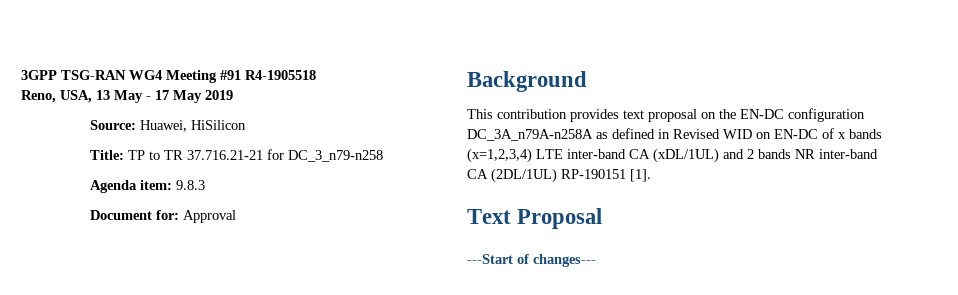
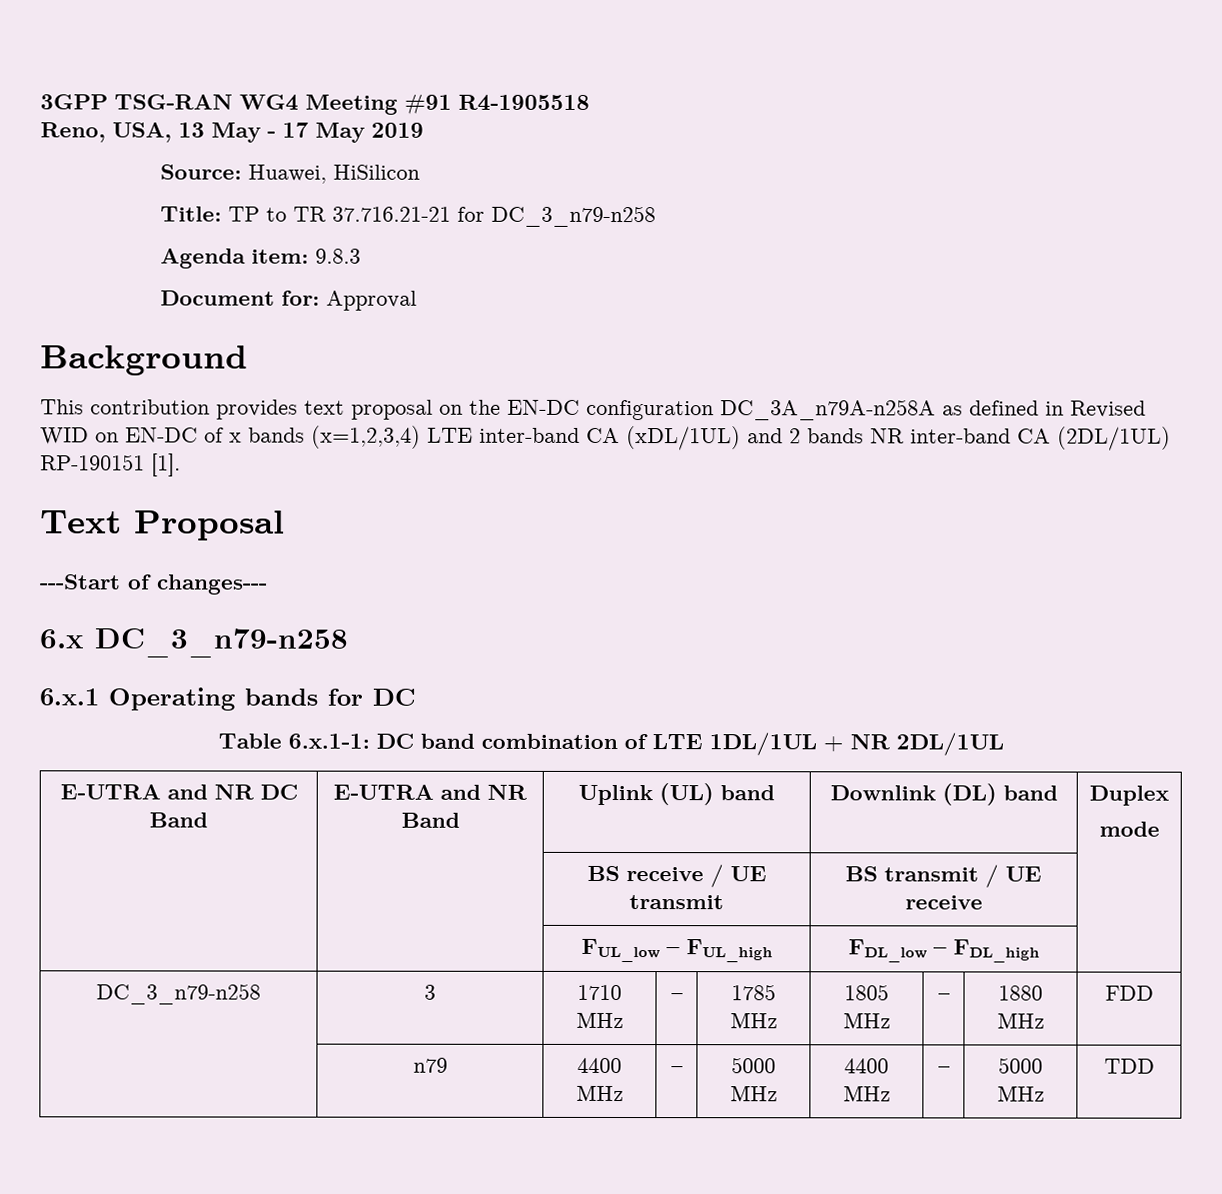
(596, 260) none -> [39,628,348,658] [39,687,416,711] [217,732,1004,756] [59,784,298,800] [149,812,208,828] [333,784,527,800] [400,812,460,828] [578,783,775,806] [829,783,1058,806] [1089,785,1169,806] [1098,821,1160,837] [586,864,767,888] [629,895,724,910] [845,864,1042,888] [904,895,983,910] [580,938,773,963] [847,939,1040,963] [96,983,261,1005] [424,984,436,1000] [577,984,622,1001] [575,1011,624,1029] [670,993,683,1001] [731,984,776,1001] [729,1012,778,1029] [844,984,889,1001] [842,1012,891,1029] [937,993,950,1001] [998,985,1043,1001] [996,1012,1045,1029] [1104,985,1154,1001] [412,1057,448,1073] [577,1057,622,1074] [575,1084,624,1102] [670,1066,683,1074] [731,1057,776,1074] [729,1085,778,1102] [844,1058,889,1074] [842,1085,891,1102] [937,1066,950,1074] [998,1057,1043,1074] [996,1085,1045,1102] [1103,1058,1155,1074] // 6.x DC_3_n79-n258 // 6.x.1 Operating bands for DC // Table 6.x.1-1: DC band combination of LTE 1DL/1UL + NR 2DL/1UL // E-UTRA and NR DC Band | E-UTRA and NR Band | Uplink (UL) band | Downlink (DL) band | Duplex // mode // | | BS receive / UE transmit | BS transmit / UE receive | // | | FUL_low – FUL_high | FDL_low – FDL_high | // DC_3_n79-n258 | 3 | 1710 MHz | – | 1785 MHz | 1805 MHz | – | 1880 MHz | FDD // | n79 | 4400 MHz | – | 5000 MHz | 4400 MHz | – | 5000 MHz | TDD

